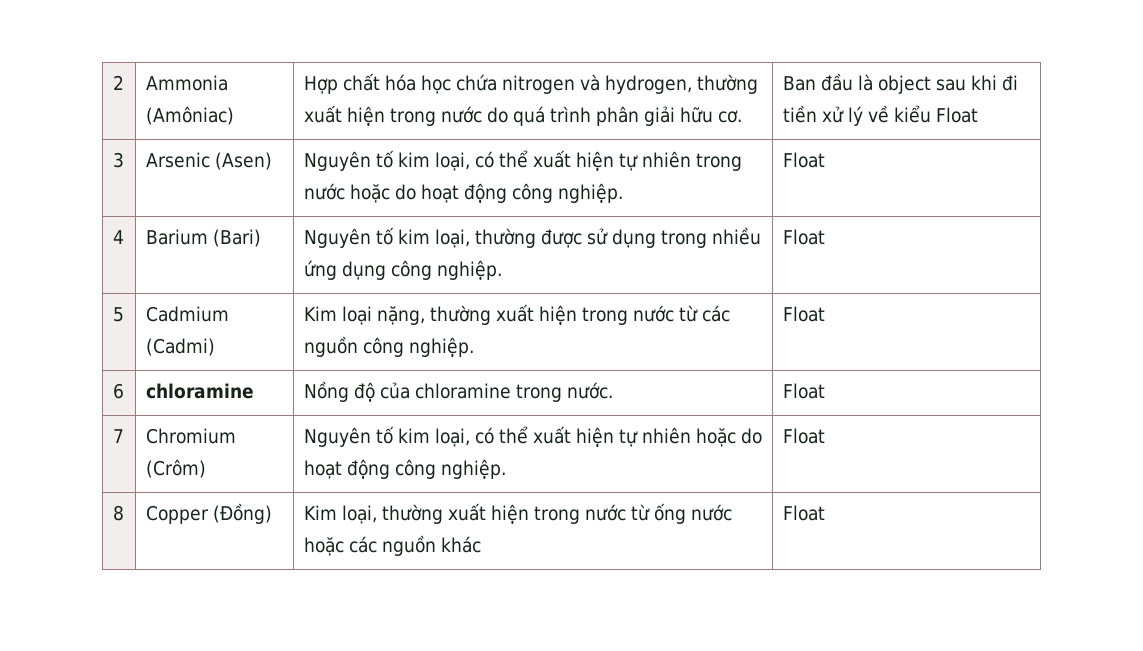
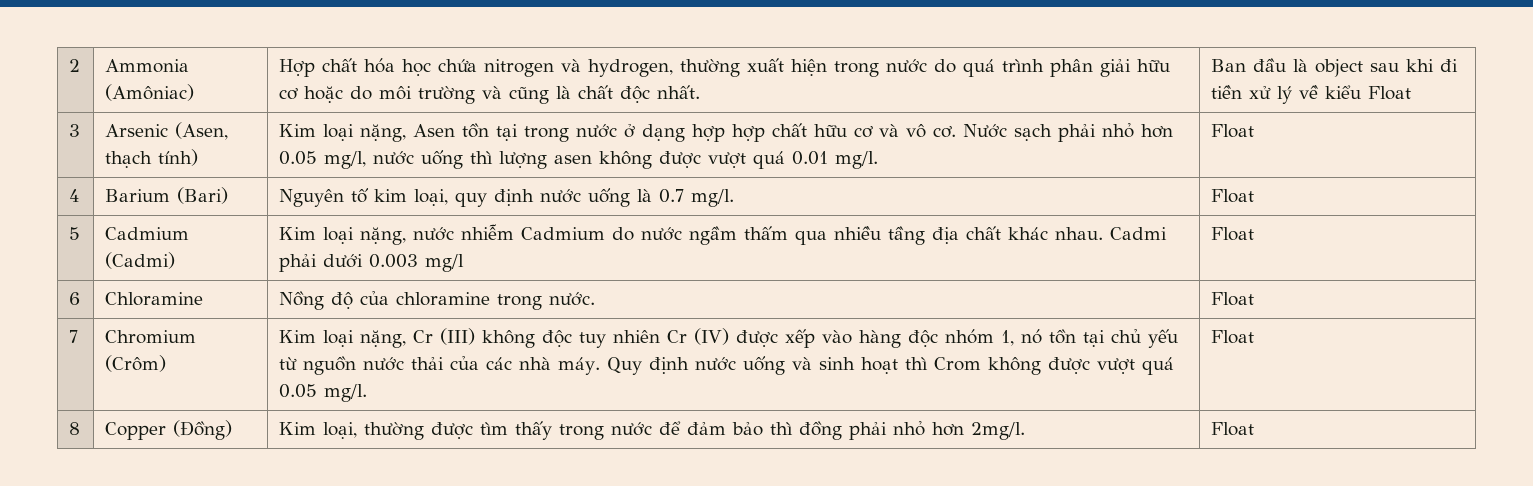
[717,110,742,123] cơ. -> [279,85,701,104] cơ hoặc do môi trường và cũng là chất độc nhất.
[214,152,272,170] [303,150,742,171] [303,183,623,203] (Asen) | Nguyên tố kim loại, có thể xuất hiện tự nhiên trong nước hoặc do hoạt động công nghiệp. -> [175,122,229,140] [105,149,199,169] [279,123,1174,142] [279,150,879,169] (Asen, thạch tính) | Kim loại nặng, Asen tồn tại trong nước ở dạng hợp hợp chất hữu cơ và vô cơ. Nước sạch phải nhỏ hơn 0.05 mg/l, nước uống thì lượng asen không được vượt quá 0.01 mg/l.
[474,227,761,248] [303,260,502,280] thường được sử dụng trong nhiều ứng dụng công nghiệp. -> [455,188,735,207] quy định nước uống là 0.7 mg/l.
[429,304,730,325] [303,336,474,357] thường xuất hiện trong nước từ các nguồn công nghiệp. -> [413,224,1168,245] [279,254,465,272] nước nhiễm Cadmium do nước ngầm thấm qua nhiều tầng địa chất khác nhau. Cadmi phải dưới 0.003 mg/l
[145,383,254,399] chloramine -> [105,292,204,306] Chloramine
[303,426,762,447] [303,459,506,479] Nguyên tố kim loại, có thể xuất hiện tự nhiên hoặc do hoạt động công nghiệp. -> [279,328,1179,348] [279,356,1175,375] [279,384,368,402] Kim loại nặng, Cr (III) không độc tuy nhiên Cr (IV) được xếp vào hàng độc nhóm 1, nó tồn tại chủ yếu từ nguồn nước thải của các nhà máy. Quy định nước uống và sinh hoạt thì Crom không được vượt quá 0.05 mg/l.
[447,503,732,524] [303,535,481,556] xuất hiện trong nước từ ống nước hoặc các nguồn khác -> [431,421,1026,440] được tìm thấy trong nước để đảm bảo thì đồng phải nhỏ hơn 2mg/l.

